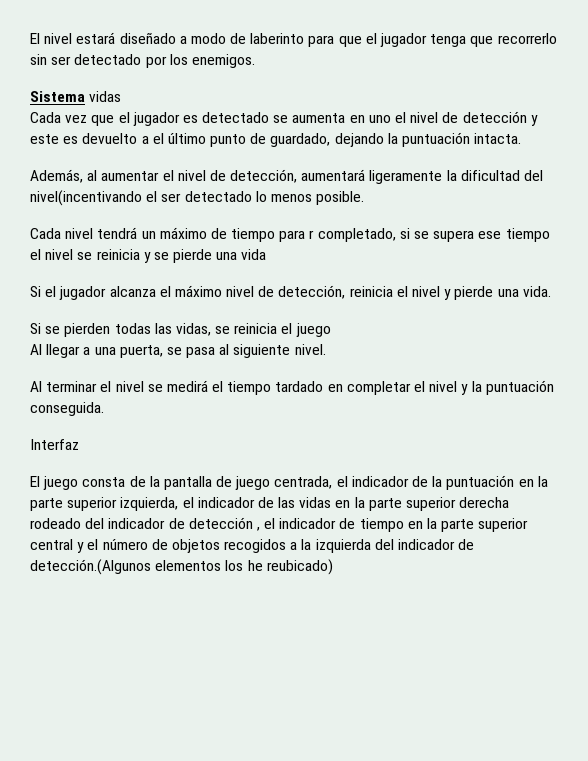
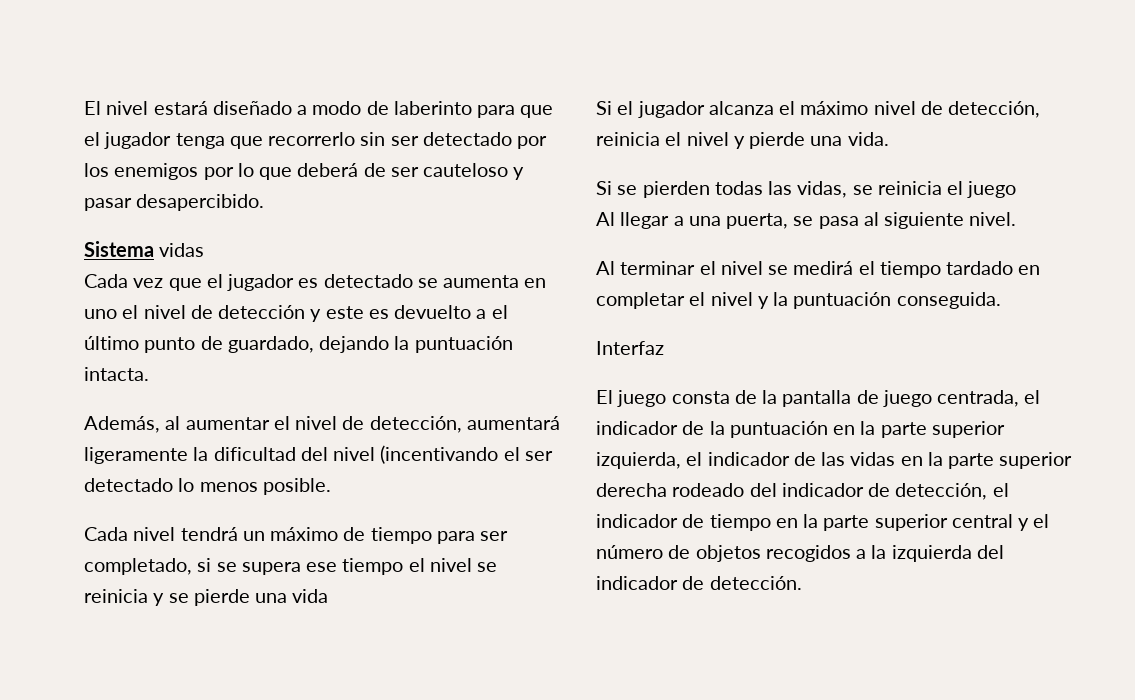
[191,54,255,68] enemigos. -> [114,163,525,180] [84,194,265,211] enemigos por lo que deberá de ser cauteloso y pasar desapercibido.
[30,190,142,206] nivel(incentivando -> [333,445,499,464] nivel (incentivando
[309,230,315,239] r -> [480,531,509,541] ser
[188,517,260,531] detección , -> [895,483,988,500] detección,
[30,559,333,575] detección.(Algunos elementos los he reubicado) -> [709,576,802,590] detección.

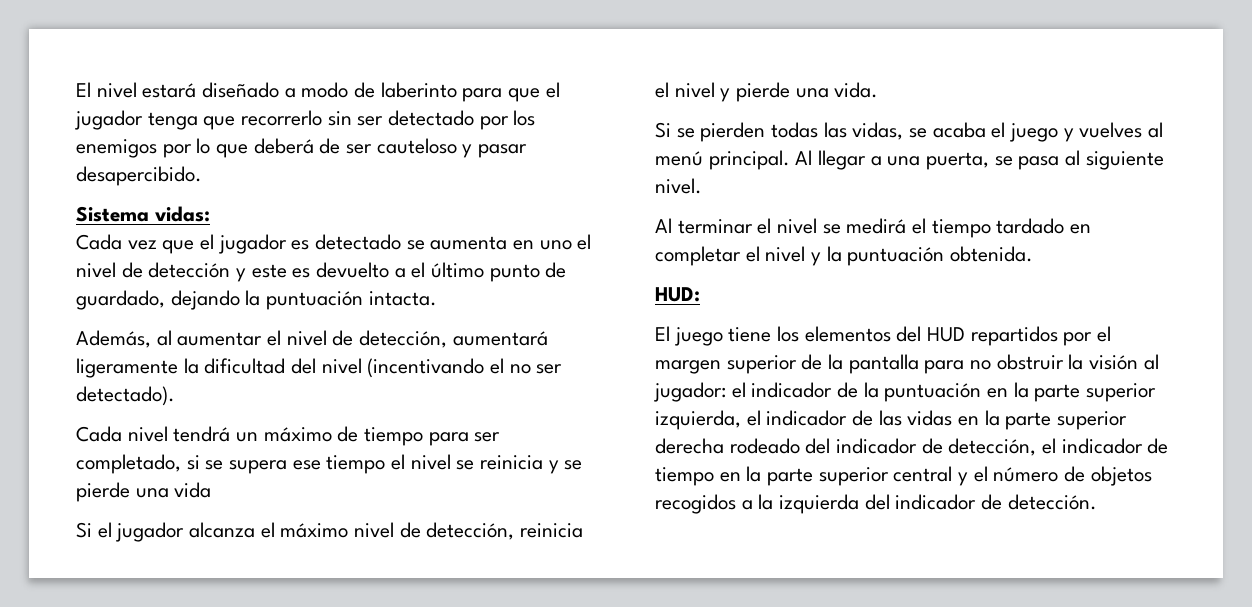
[159,243,205,257] vidas -> [154,206,210,222] vidas:
[524,451,553,461] [84,478,331,495] ser detectado lo menos posible. -> [509,364,563,374] [76,386,175,406] no ser detectado).
[877,181,942,195] reinicia -> [932,122,986,138] acaba
(1017, 189) // -> [1063,122,1164,142] [655,150,790,170] y vuelves al menú principal.
[896,292,1001,309] [596,341,664,355] conseguida. // Interfaz -> [950,246,1034,262] [655,287,700,302] obtenida. // HUD:
[671,390,1020,407] consta de la pantalla de juego centrada, -> [728,326,1112,346] [655,354,1159,374] [653,382,726,402] tiene los elementos del HUD repartidos por el margen superior de la pantalla para no obstruir la visión al jugador:

